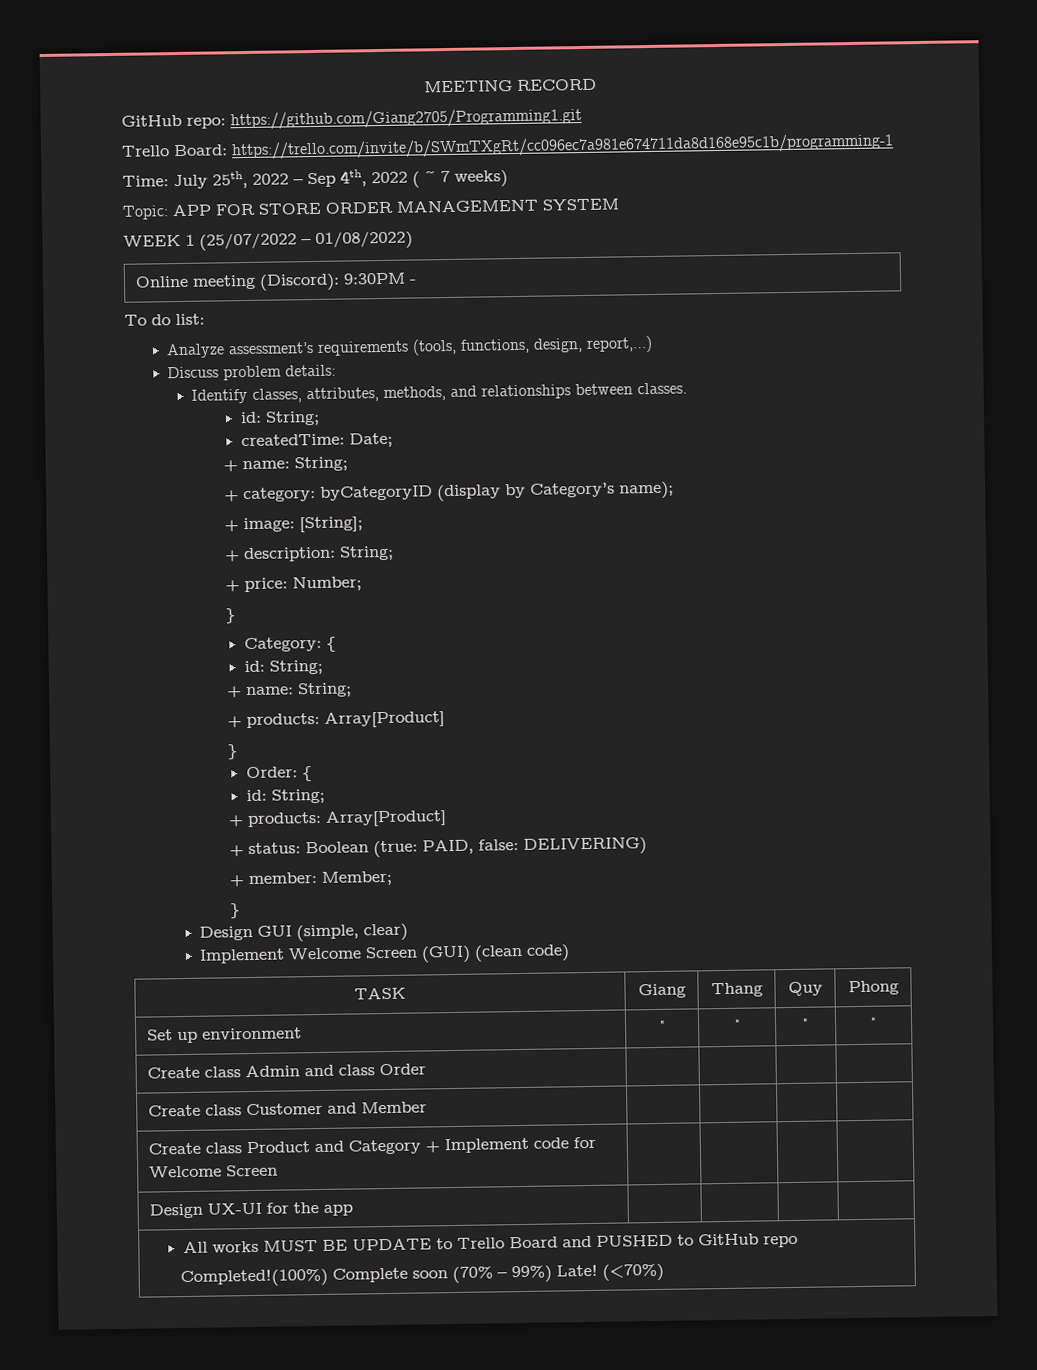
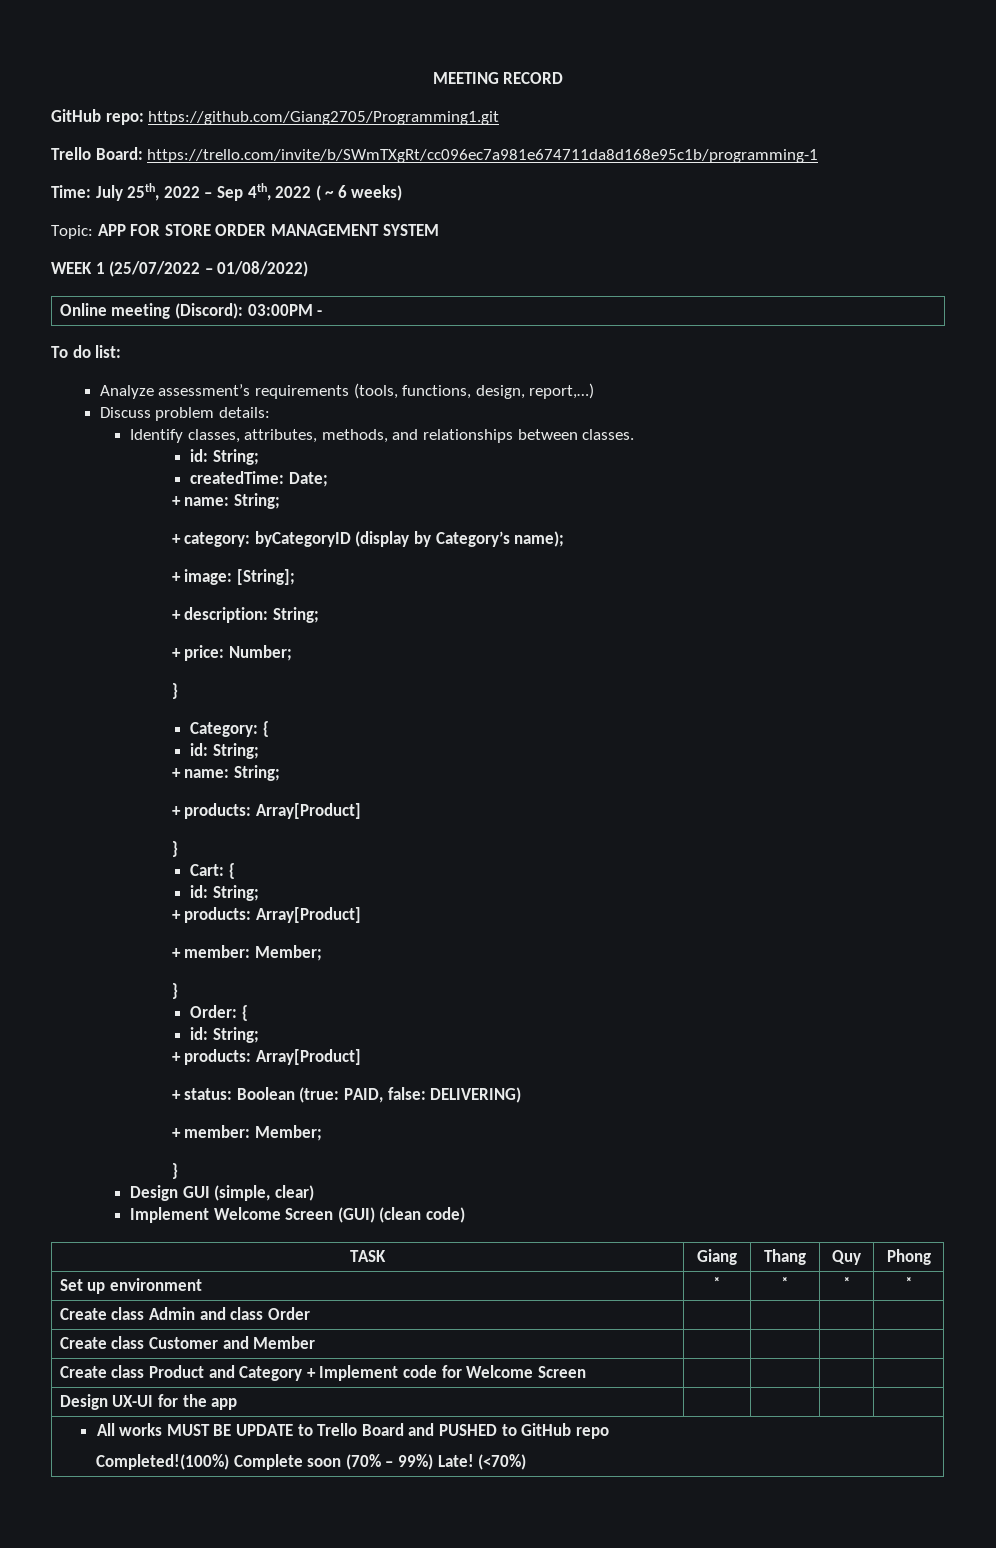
[440,170,450,183] 7 -> [337,185,347,198] 6
[343,272,407,285] 9:30PM -> [247,304,313,316] 03:00PM
(239, 752) none -> [190,863,235,879] [190,885,259,901] [171,907,361,923] [171,945,322,961] [171,983,178,999] // Cart: { // id: String; // + products: Array[Product] // + member: Member; // }

